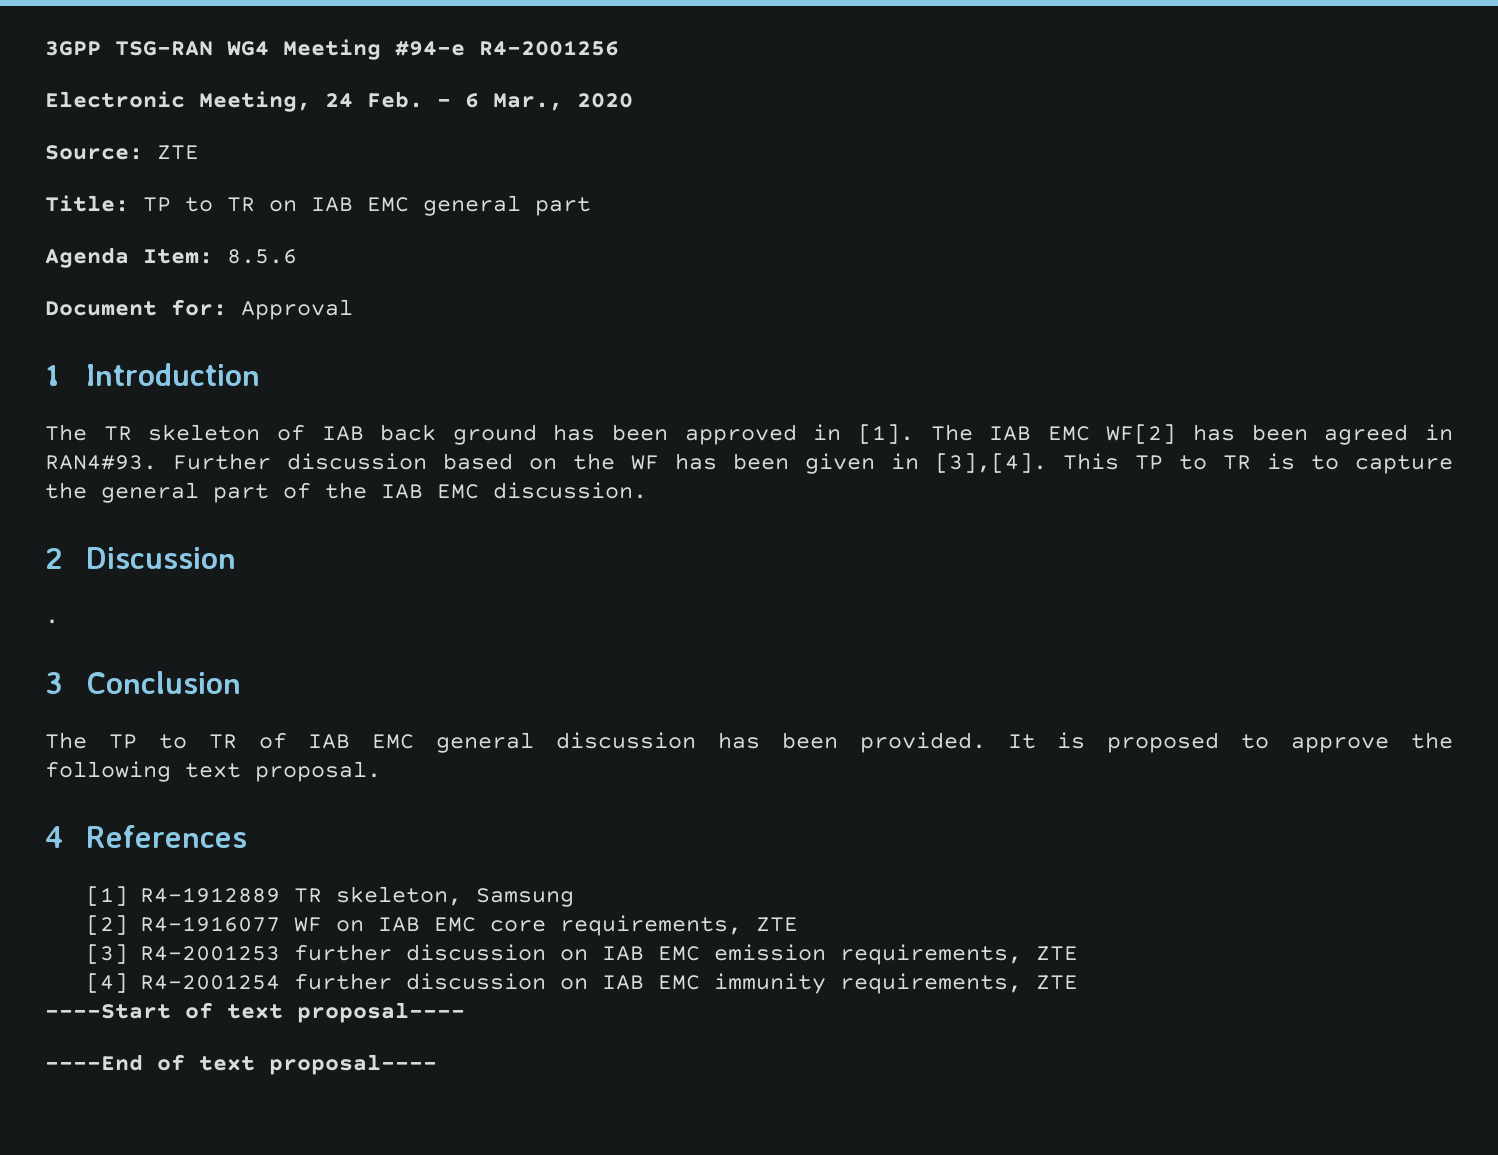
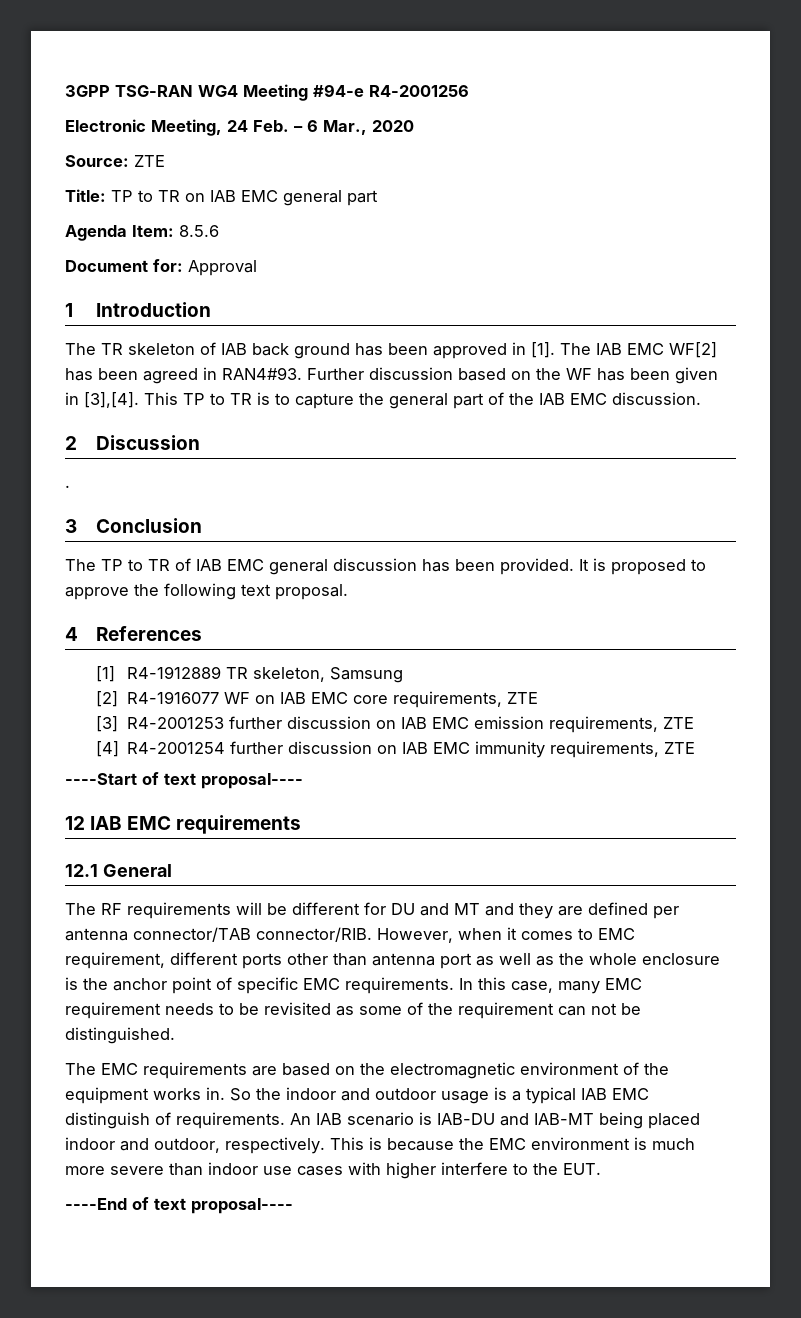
(465, 1012) none -> [65,815,302,834] [65,864,172,877] [65,902,679,919] [65,927,635,943] [65,952,720,969] [65,977,642,994] [65,1002,641,1019] [65,1027,175,1044] [65,1062,669,1079] [65,1087,649,1104] [65,1112,700,1129] [65,1137,695,1154] [65,1162,601,1179] // 12 IAB EMC requirements // 12.1 General // The RF requirements will be different for DU and MT and they are defined per antenna connector/TAB connector/RIB. However, when it comes to EMC requirement, different ports other than antenna port as well as the whole enclosure is the anchor point of specific EMC requirements. In this case, many EMC requirement needs to be revisited as some of the requirement can not be distinguished. // The EMC requirements are based on the electromagnetic environment of the equipment works in. So the indoor and outdoor usage is a typical IAB EMC distinguish of requirements. An IAB scenario is IAB-DU and IAB-MT being placed indoor and outdoor, respectively. This is because the EMC environment is much more severe than indoor use cases with higher interfere to the EUT.

